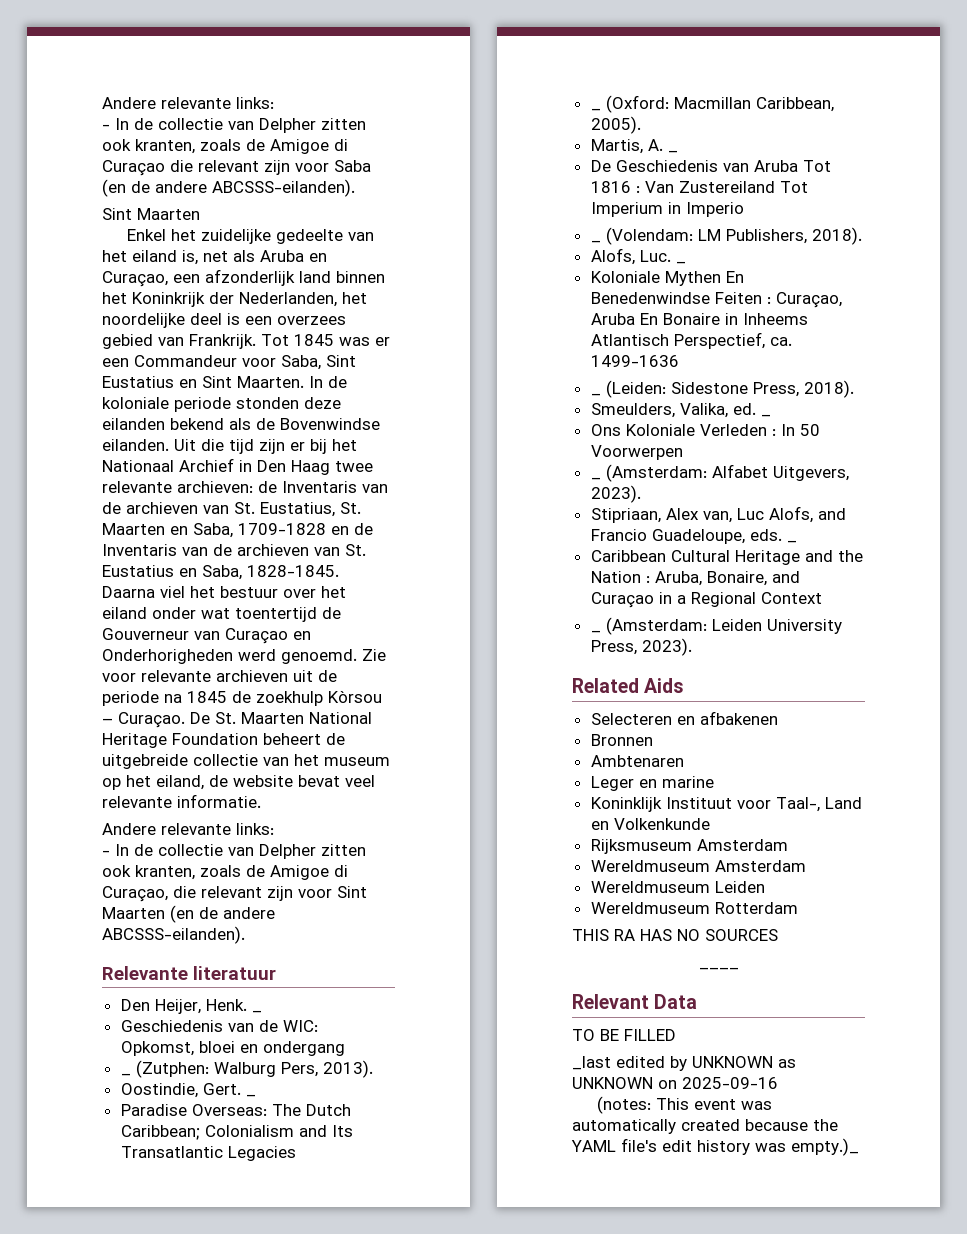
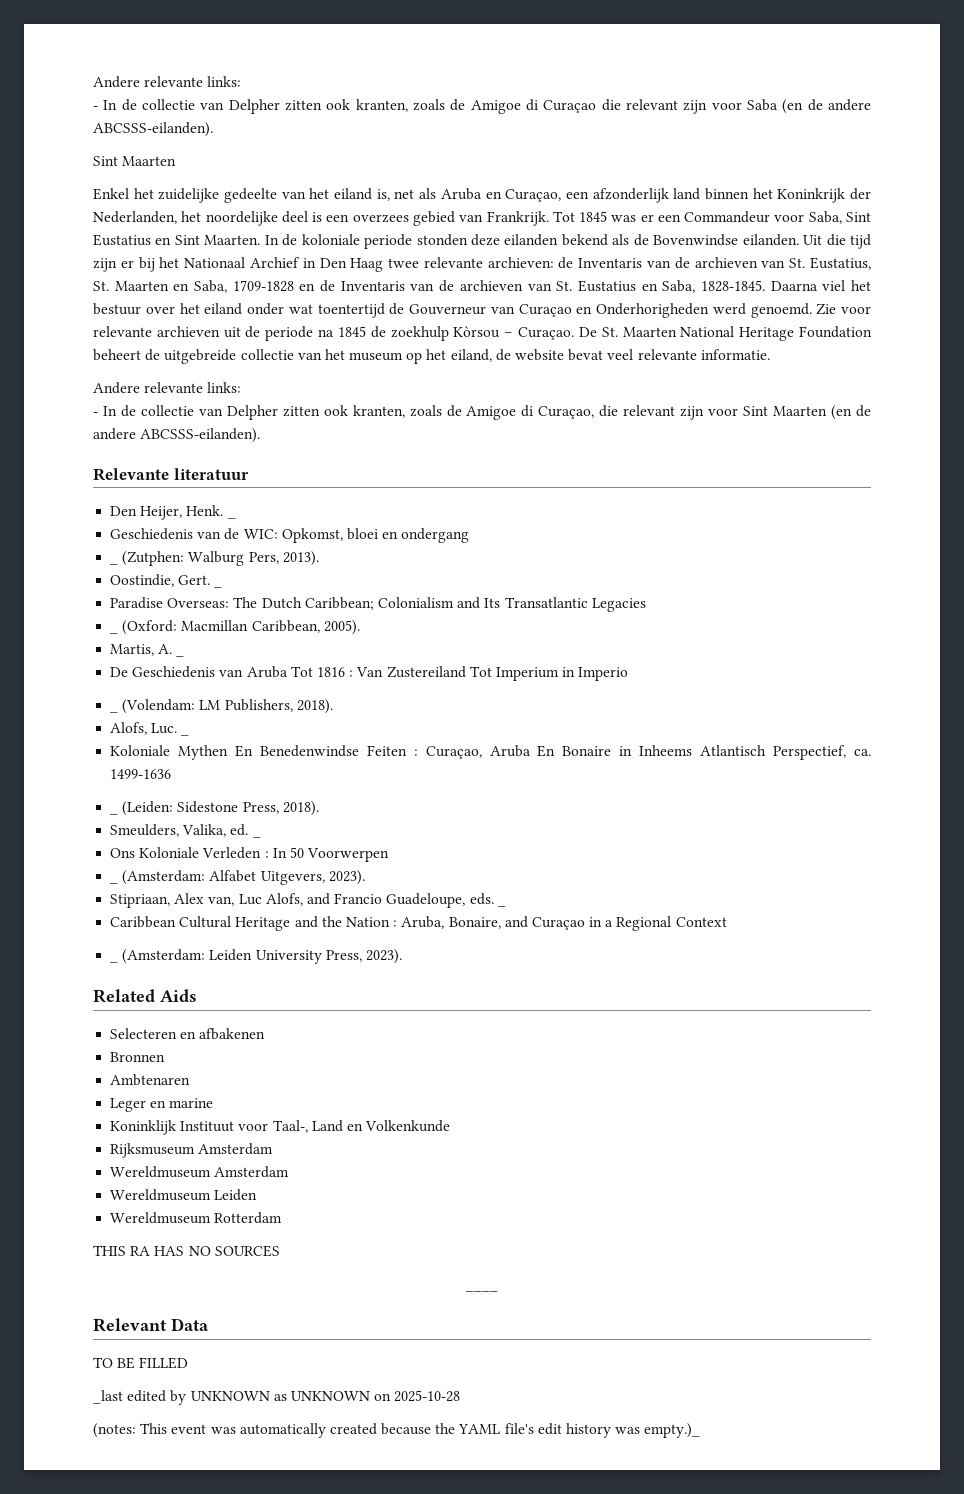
[682,1077,778,1089] 2025-09-16 -> [394,1390,461,1402] 2025-10-28

